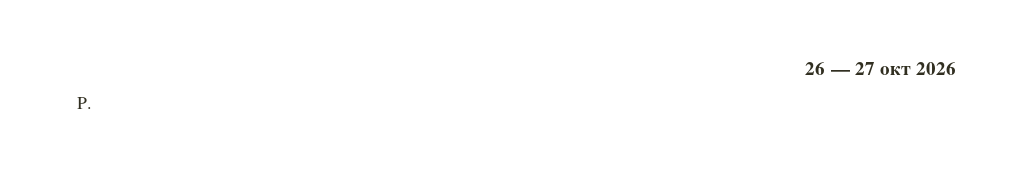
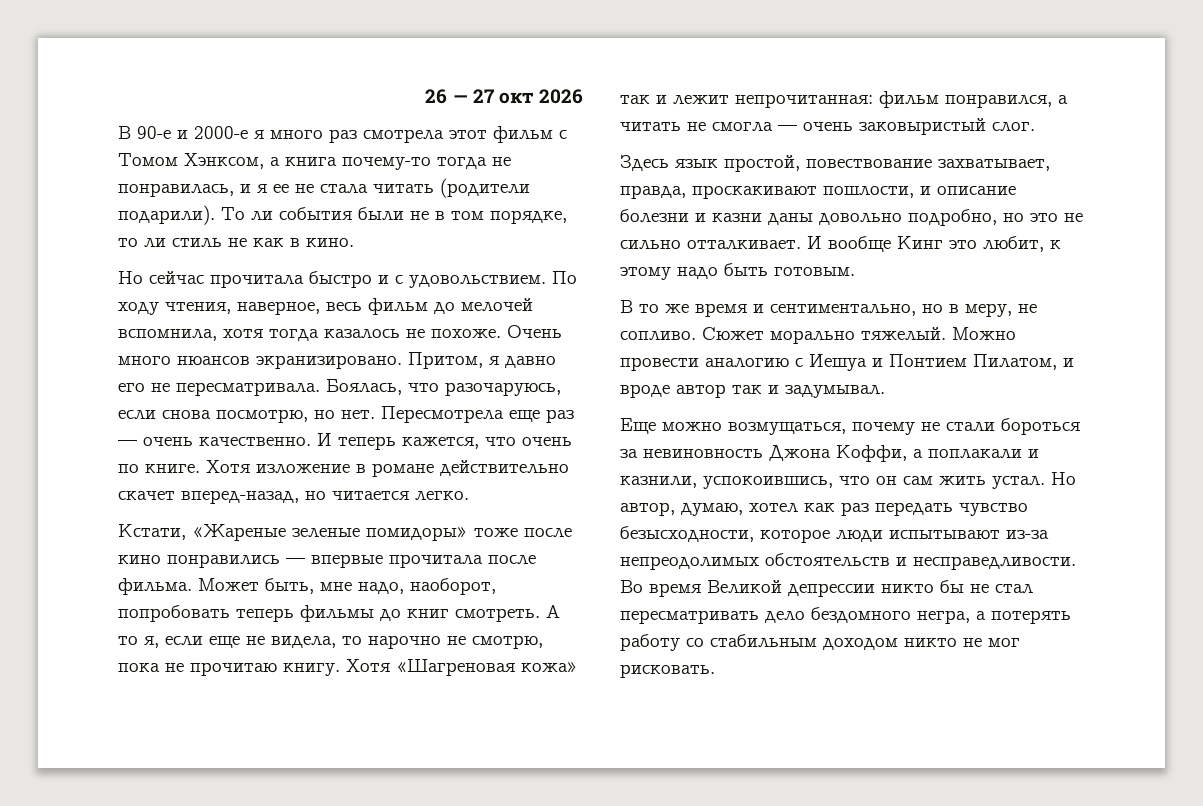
[77,97,92,109] Р. -> [118,126,567,143] [118,153,511,170] [118,178,530,198] [118,205,567,225] [118,238,354,248] [118,271,577,288] [118,298,533,315] [118,325,562,341] [118,352,556,369] [118,379,561,396] [118,406,574,423] [118,433,572,450] [118,460,569,477] [118,490,469,504] [118,524,572,541] [118,554,536,568] [118,578,496,595] [118,605,560,622] [118,635,543,649] [118,659,578,676] [620,91,1068,108] [620,118,1035,135] [620,155,1050,172] [620,185,1016,199] [620,209,1083,226] [620,236,1061,252] [620,263,855,280] [620,300,1037,317] [620,327,1016,344] [620,354,1074,371] [620,384,885,398] [620,418,1080,435] [620,445,1039,462] [620,472,1076,489] [620,502,1028,516] [620,526,1049,543] [620,553,1076,570] [620,580,1033,597] [620,607,1071,624] [620,634,1020,651] [620,664,715,678] В 90-е и 2000-е я много раз смотрела этот фильм с Томом Хэнксом, а книга почему-то тогда не понравилась, и я ее не стала читать (родители подарили). То ли события были не в том порядке, то ли стиль не как в кино. // Но сейчас прочитала быстро и с удовольствием. По ходу чтения, наверное, весь фильм до мелочей вспомнила, хотя тогда казалось не похоже. Очень много нюансов экранизировано. Притом, я давно его не пересматривала. Боялась, что разочаруюсь, если снова посмотрю, но нет. Пересмотрела еще раз — очень качественно. И теперь кажется, что очень по книге. Хотя изложение в романе действительно скачет вперед-назад, но читается легко. // Кстати, «Жареные зеленые помидоры» тоже после кино понравились — впервые прочитала после фильма. Может быть, мне надо, наоборот, попробовать теперь фильмы до книг смотреть. А то я, если еще не видела, то нарочно не смотрю, пока не прочитаю книгу. Хотя «Шагреновая кожа» так и лежит непрочитанная: фильм понравился, а читать не смогла — очень заковыристый слог. // Здесь язык простой, повествование захватывает, правда, проскакивают пошлости, и описание болезни и казни даны довольно подробно, но это не сильно отталкивает. И вообще Кинг это любит, к этому надо быть готовым. // В то же время и сентиментально, но в меру, не сопливо. Сюжет морально тяжелый. Можно провести аналогию с Иешуа и Понтием Пилатом, и вроде автор так и задумывал. // Еще можно возмущаться, почему не стали бороться за невиновность Джона Коффи, а поплакали и казнили, успокоившись, что он сам жить устал. Но автор, думаю, хотел как раз передать чувство безысходности, которое люди испытывают из-за непреодолимых обстоятельств и несправедливости. Во время Великой депрессии никто бы не стал пересматривать дело бездомного негра, а потерять работу со стабильным доходом никто не мог рисковать.

